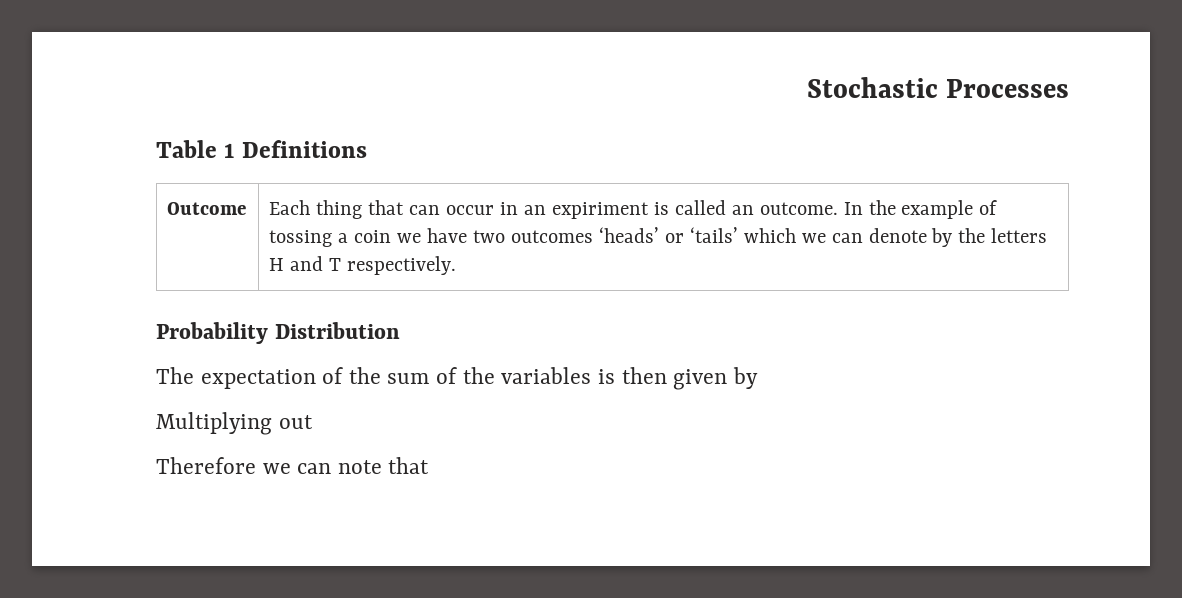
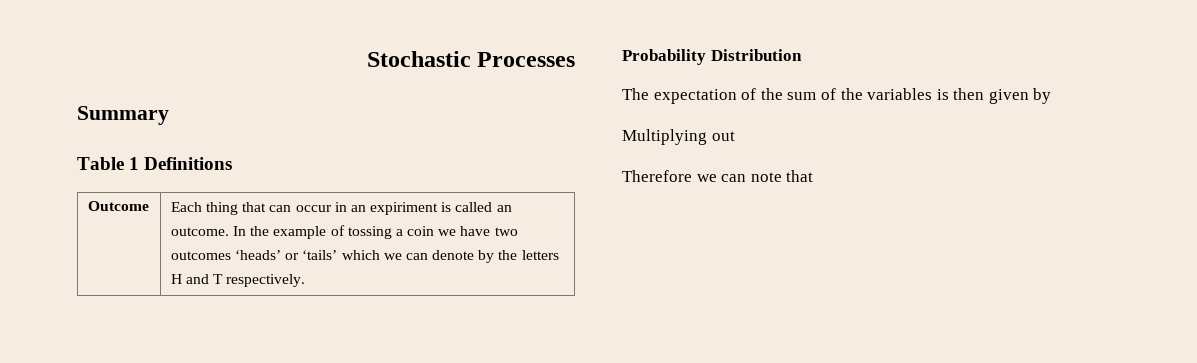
(1069, 88) none -> [77,106,169,125] // Summary

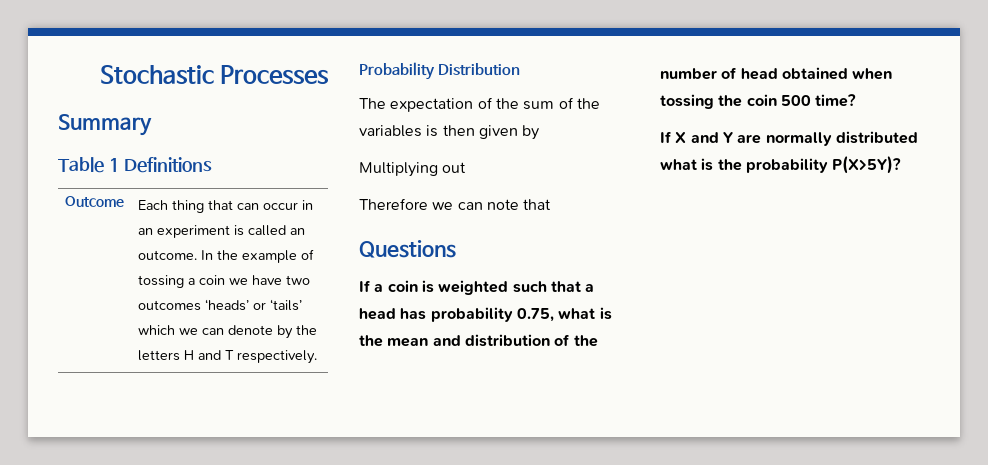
[370,202,439,215] expiriment -> [156,225,230,238] experiment
(814, 176) none -> [359,240,456,258] [359,280,595,295] [359,307,612,322] [359,334,598,347] [660,67,893,80] [660,94,857,109] [660,131,918,146] [660,156,902,174] // Questions // If a coin is weighted such that a head has probability 0.75, what is the mean and distribution of the number of head obtained when tossing the coin 500 time? // If X and Y are normally distributed what is the probability P(X>5Y)?

